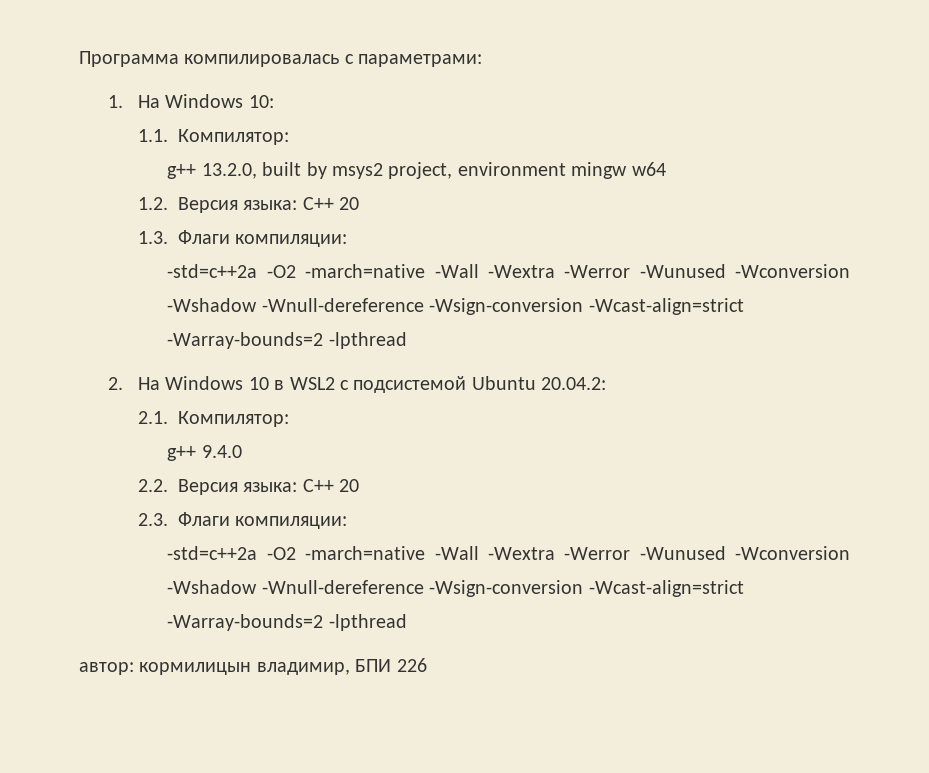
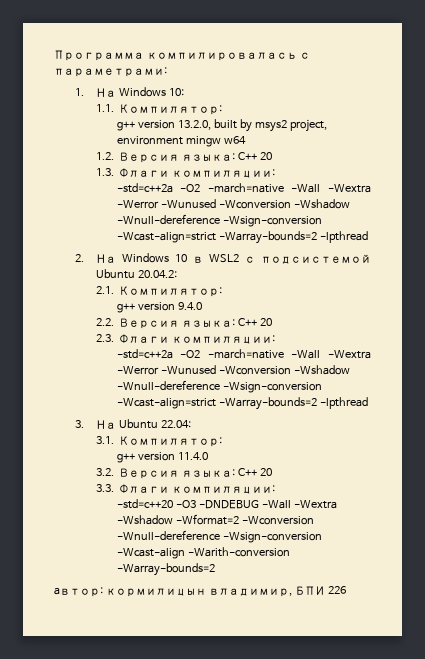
(197, 171) none -> [137,120,175,129] version
(197, 453) none -> [137,302,175,311] version
(407, 622) none -> [74,419,191,429] [95,436,223,447] [116,452,208,463] [95,468,273,479] [95,484,276,494] [116,499,337,509] [116,514,314,525] [116,530,322,543] [116,547,290,559] [116,563,215,576] // 3. На Ubuntu 22.04: // 3.1. Компилятор: // g++ version 11.4.0 // 3.2. Версия языка: C++ 20 // 3.3. Флаги компиляции: // -std=c++20 -O3 -DNDEBUG -Wall -Wextra -Wshadow -Wformat=2 -Wconversion -Wnull-dereference -Wsign-conversion -Wcast-align -Warith-conversion -Warray-bounds=2

